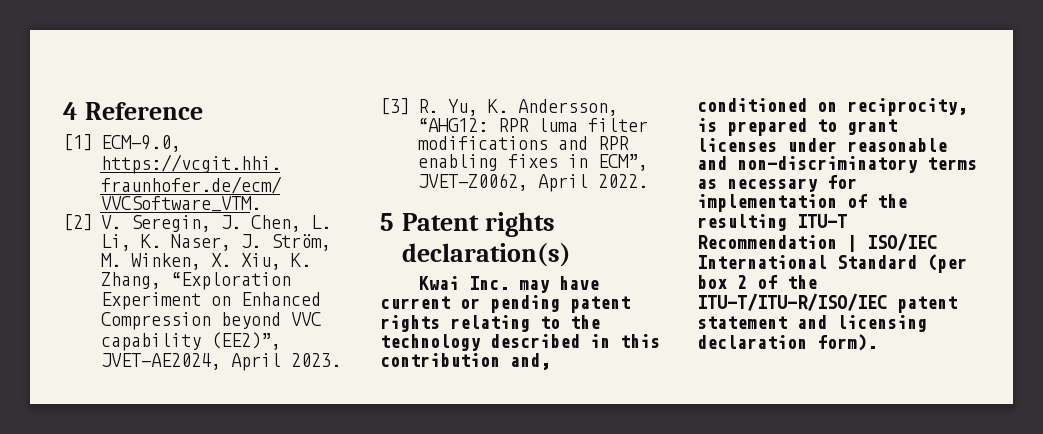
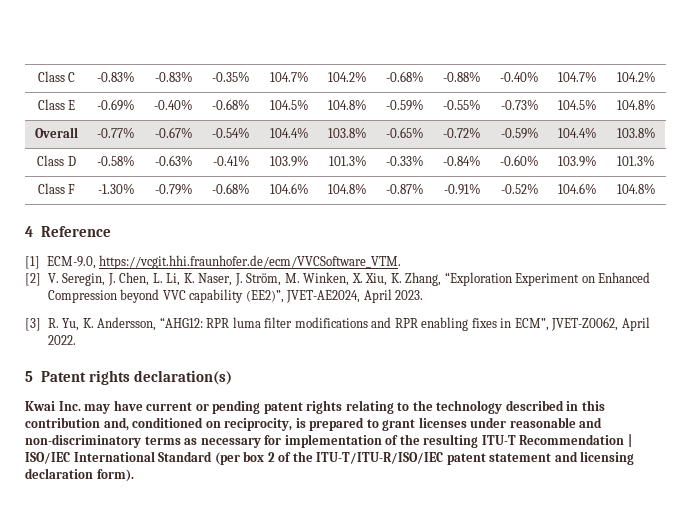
(63, 111) none -> [37,71,76,82] [97,71,135,82] [154,71,193,82] [212,71,250,82] [269,71,309,82] [328,71,367,82] [386,71,424,82] [443,71,481,82] [500,71,539,82] [558,71,597,82] [616,71,656,82] [37,99,76,110] [97,99,135,111] [154,99,193,110] [212,99,250,110] [269,99,309,110] [328,99,367,110] [386,99,424,111] [443,99,481,110] [500,99,539,110] [558,99,597,110] [616,99,656,110] [35,127,78,138] [97,127,135,138] [154,127,193,138] [212,127,250,138] [269,127,309,138] [328,127,367,138] [386,127,424,138] [443,127,481,138] [500,127,539,139] [558,127,597,138] [616,127,656,138] [37,155,76,166] [97,155,135,166] [154,155,193,166] [212,155,250,166] [269,155,309,167] [328,155,367,166] [386,155,424,166] [443,155,481,166] [500,155,539,166] [558,155,597,167] [617,155,655,166] [37,183,76,194] [97,183,135,194] [154,183,193,195] [212,183,250,194] [269,183,309,194] [328,183,367,194] [386,183,424,194] [443,183,481,195] [500,183,539,194] [558,183,597,194] [616,183,656,194] Class C | -0.83% | -0.83% | -0.35% | 104.7% | 104.2% | -0.68% | -0.88% | -0.40% | 104.7% | 104.2% // Class E | -0.69% | -0.40% | -0.68% | 104.5% | 104.8% | -0.59% | -0.55% | -0.73% | 104.5% | 104.8% // Overall | -0.77% | -0.67% | -0.54% | 104.4% | 103.8% | -0.65% | -0.72% | -0.59% | 104.4% | 103.8% // Class D | -0.58% | -0.63% | -0.41% | 103.9% | 101.3% | -0.33% | -0.84% | -0.60% | 103.9% | 101.3% // Class F | -1.30% | -0.79% | -0.68% | 104.6% | 104.8% | -0.87% | -0.91% | -0.52% | 104.6% | 104.8% //

